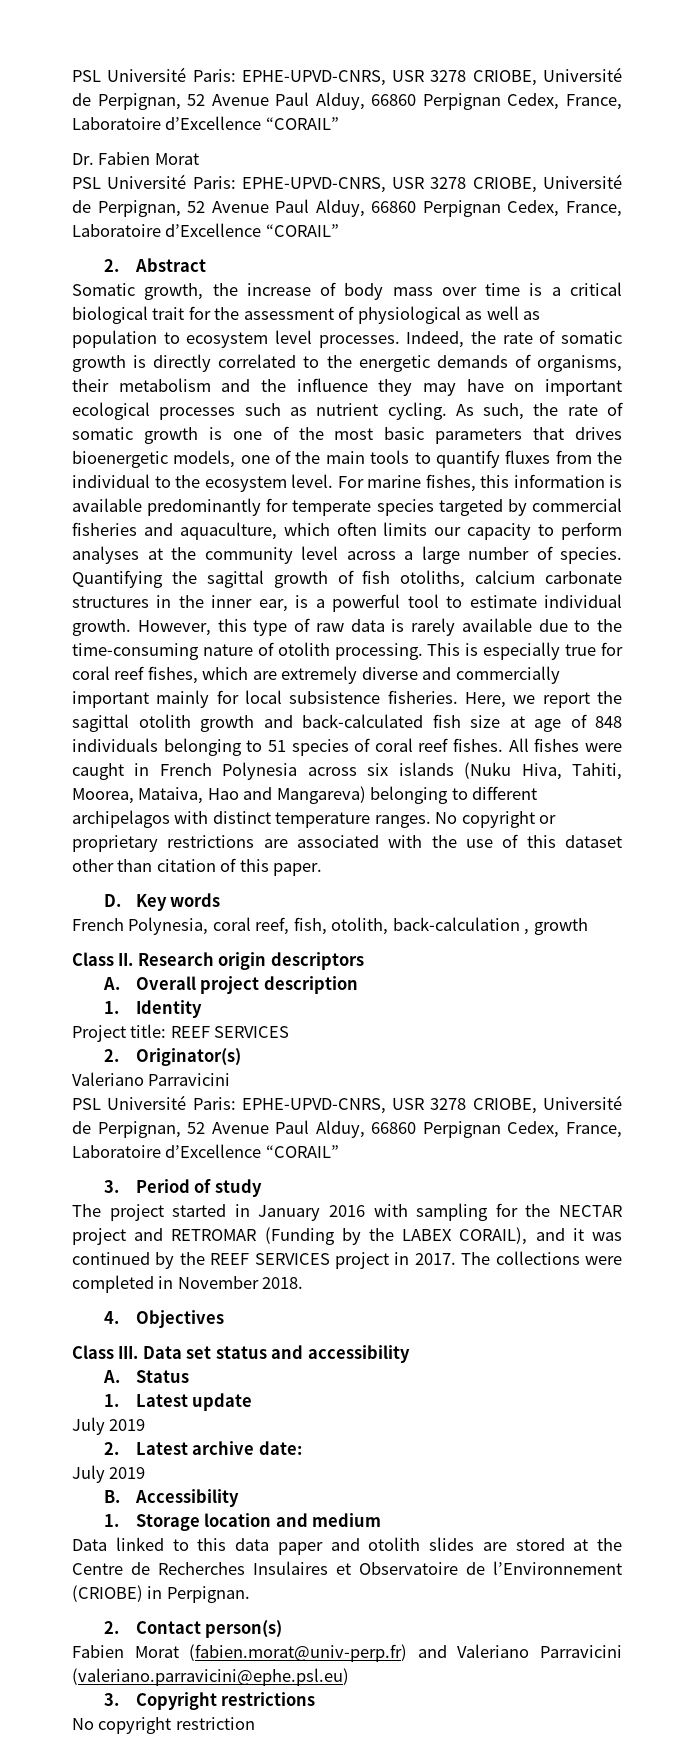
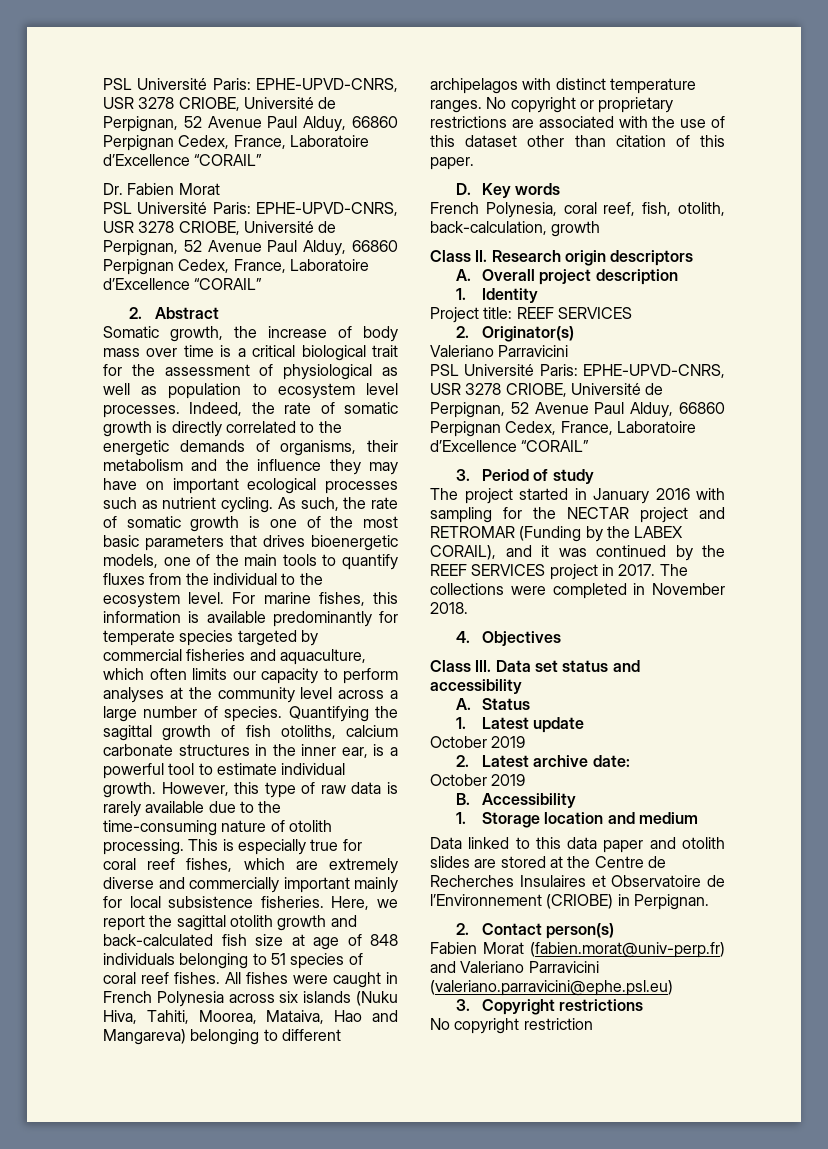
[392,917,530,935] back-calculation , -> [430,221,547,235] back-calculation,
[72,1417,105,1435] July -> [430,736,487,748] October
[72,1465,105,1483] July -> [430,774,487,786] October

